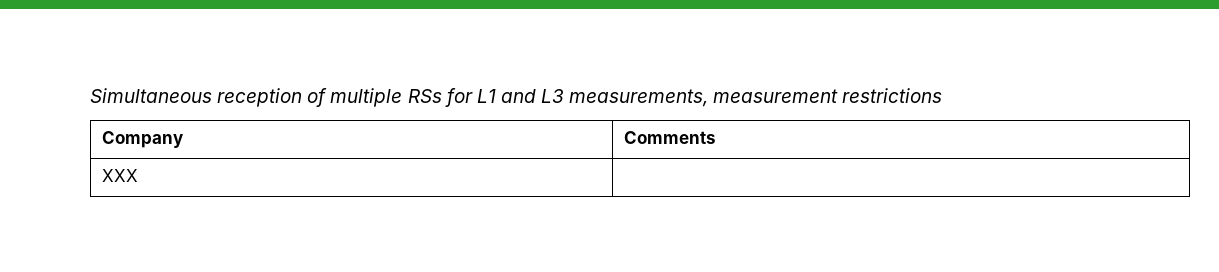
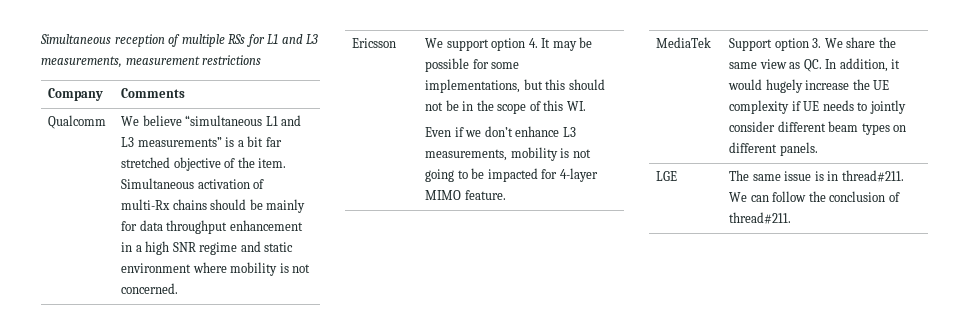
[102,169,139,182] XXX | -> [48,115,107,129] [121,115,302,126] [121,136,282,147] [121,157,287,171] [121,178,265,189] [121,199,306,213] [121,220,303,234] [121,241,294,255] [121,262,311,276] [121,283,179,294] [352,38,397,48] [425,37,593,51] [425,58,520,72] [425,79,605,93] [425,100,586,114] [425,126,576,137] [425,147,591,161] [425,168,598,182] [425,190,506,200] [656,37,712,48] [729,37,896,51] [729,58,901,72] [728,79,890,93] [729,100,906,114] [729,121,907,135] [729,142,818,156] [656,171,678,181] [729,170,904,182] [729,191,900,202] [729,212,792,224] Qualcomm | We believe “simultaneous L1 and L3 measurements” is a bit far stretched objective of the item. Simultaneous activation of multi-Rx chains should be mainly for data throughput enhancement in a high SNR regime and static environment where mobility is not concerned. // Ericsson | We support option 4. It may be possible for some implementations, but this should not be in the scope of this WI. // Even if we don’t enhance L3 measurements, mobility is not going to be impacted for 4-layer MIMO feature. // MediaTek | Support option 3. We share the same view as QC. In addition, it would hugely increase the UE complexity if UE needs to jointly consider different beam types on different panels. // LGE | The same issue is in thread#211. We can follow the conclusion of thread#211.

